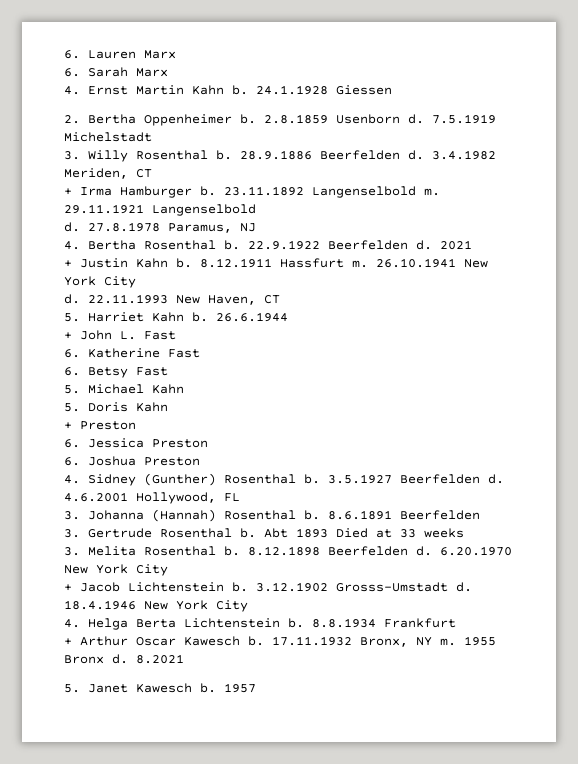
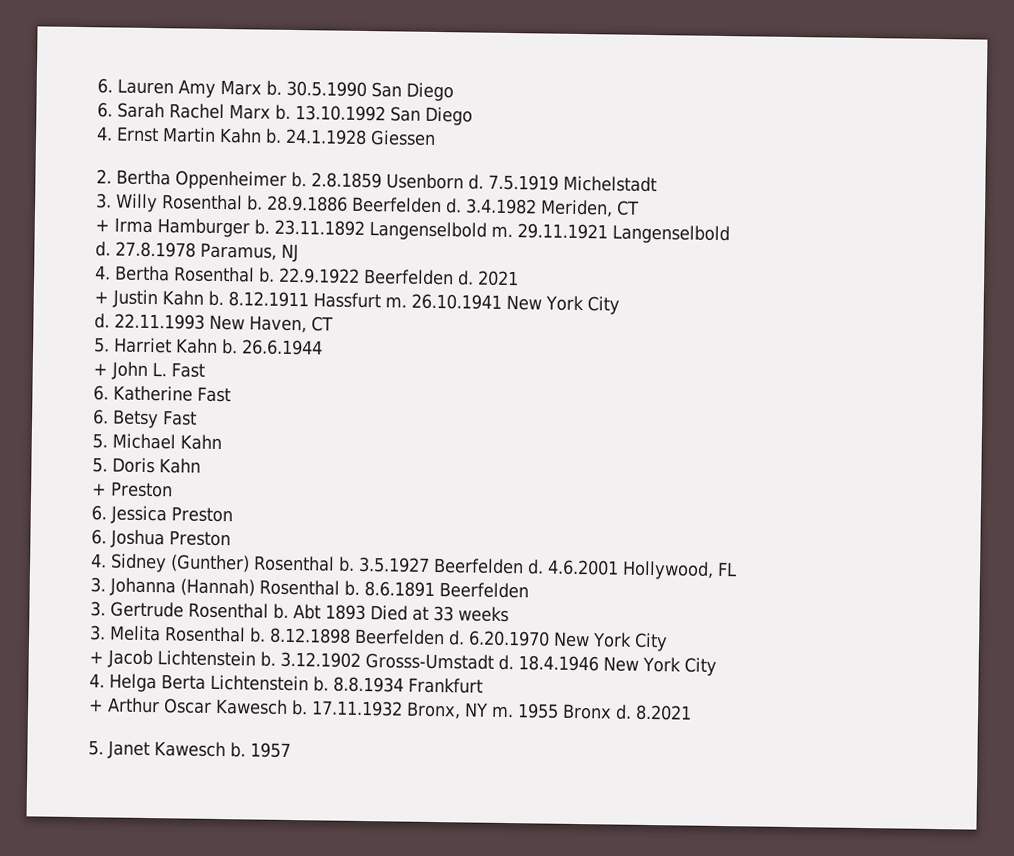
[144,50,176,59] Marx -> [178,79,454,102] Amy Marx b. 30.5.1990 San Diego
[136,68,168,77] Marx -> [169,103,473,126] Rachel Marx b. 13.10.1992 San Diego

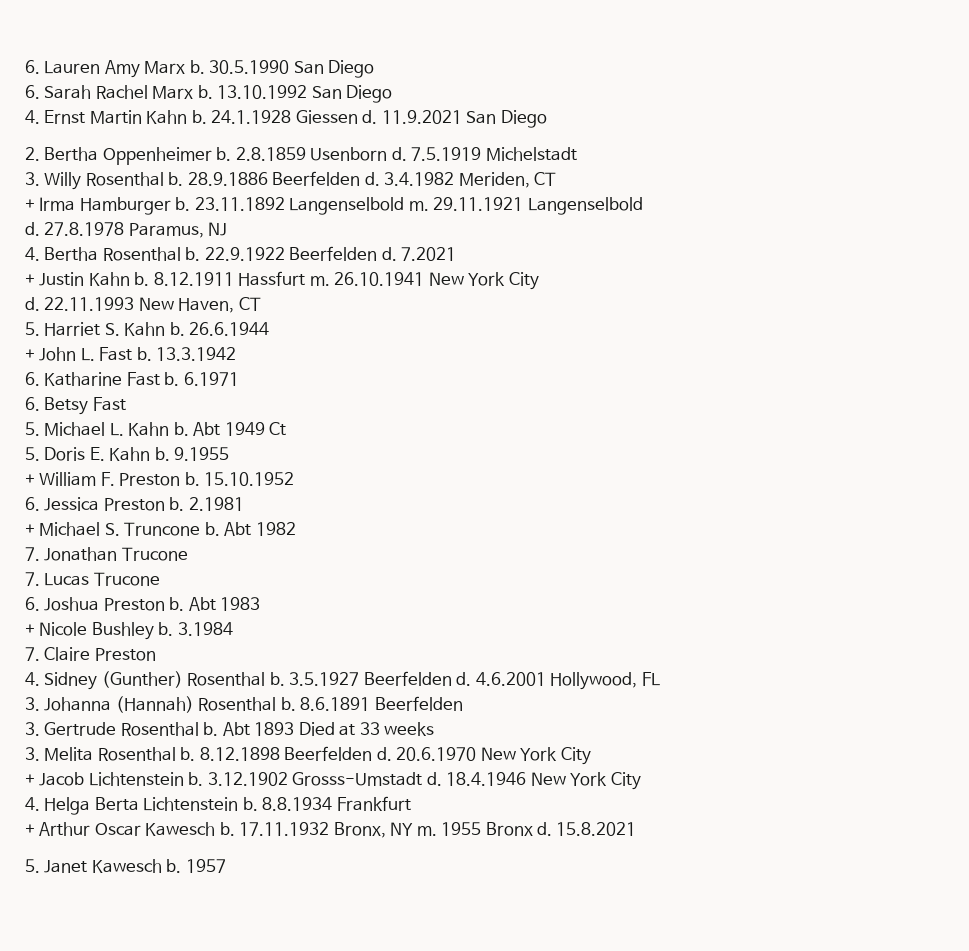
(436, 138) none -> [362,110,547,128] d. 11.9.2021 San Diego
[476,270,519,287] 2021 -> [401,247,457,261] 7.2021
(172, 345) none -> [104,323,120,336] S.
[93,385,231,403] // 6. Katherine Fast -> [136,347,237,361] [25,372,239,386] b. 13.3.1942 // 6. Katharine Fast b. 6.1971
[180,434,222,451] Kahn -> [109,422,287,436] L. Kahn b. Abt 1949 Ct
[159,458,201,474] [92,481,173,498] Kahn // + Preston -> [89,447,230,461] [25,472,295,486] E. Kahn b. 9.1955 // + William F. Preston b. 15.10.1952
[91,529,165,549] // 6. Joshua -> [169,497,244,511] [25,522,296,536] [25,547,188,561] [25,572,160,586] [25,597,261,611] [25,622,233,640] [25,647,91,661] b. 2.1981 // + Michael S. Truncone b. Abt 1982 // 7. Jonathan Trucone // 7. Lucas Trucone // 6. Joshua Preston b. Abt 1983 // + Nicole Bushley b. 3.1984 // 7. Claire
[467,630,550,647] 6.20.1970 -> [396,747,477,761] 20.6.1970
[635,704,692,721] 8.2021 -> [556,822,637,836] 15.8.2021

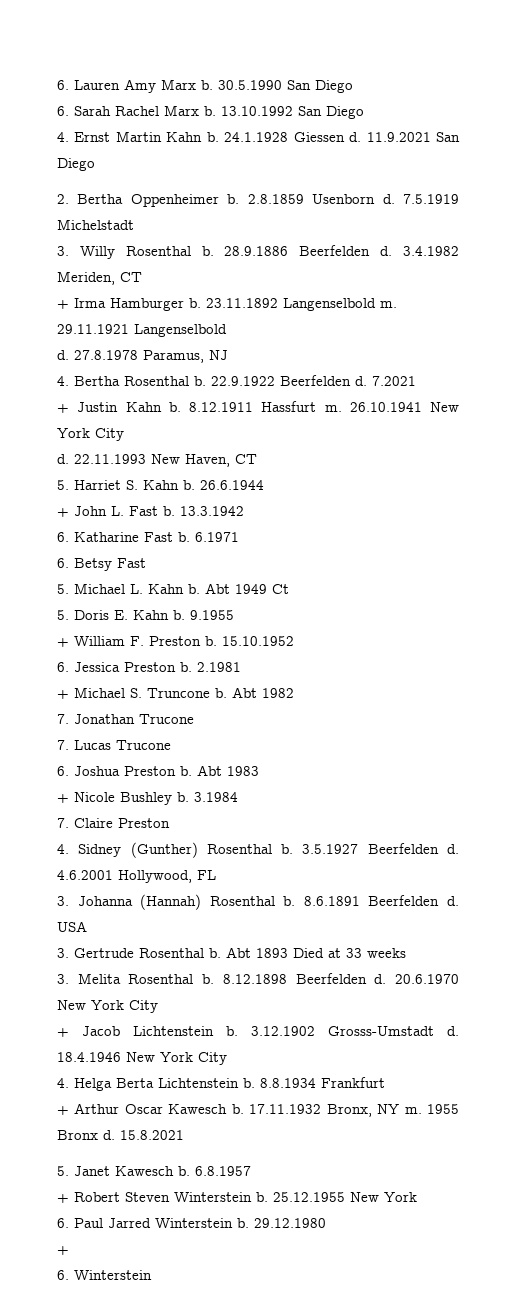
(463, 703) none -> [447,896,459,906] [57,921,87,932] d. USA
[185,859,226,873] 1957 -> [195,1166,251,1176] [57,1192,417,1203] [57,1218,326,1228] [57,1246,69,1255] [57,1270,152,1280] 6.8.1957 // + Robert Steven Winterstein b. 25.12.1955 New York // 6. Paul Jarred Winterstein b. 29.12.1980 // + // 6. Winterstein

